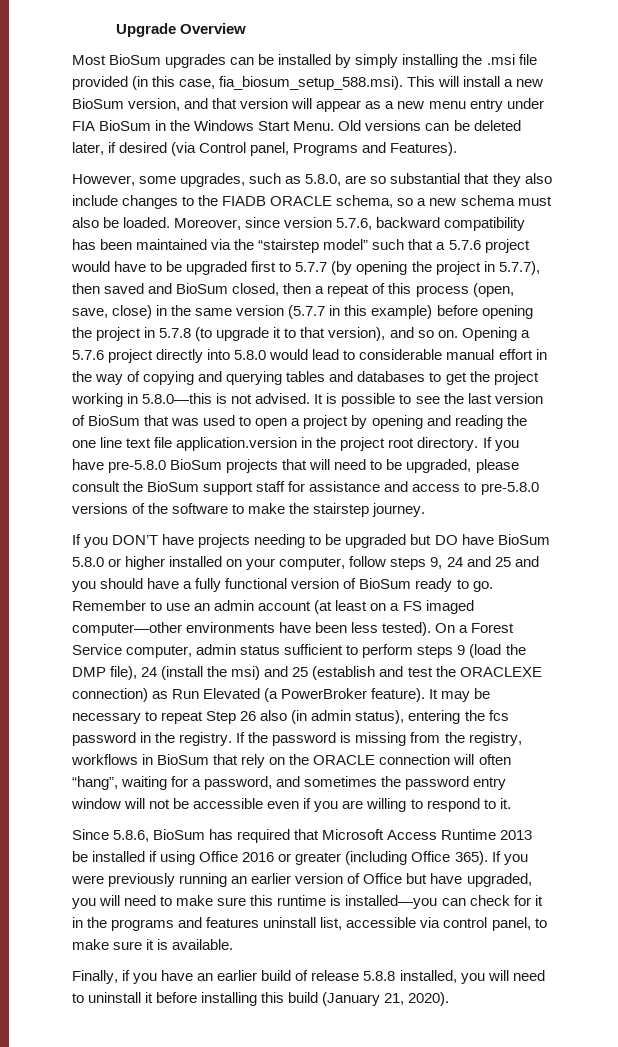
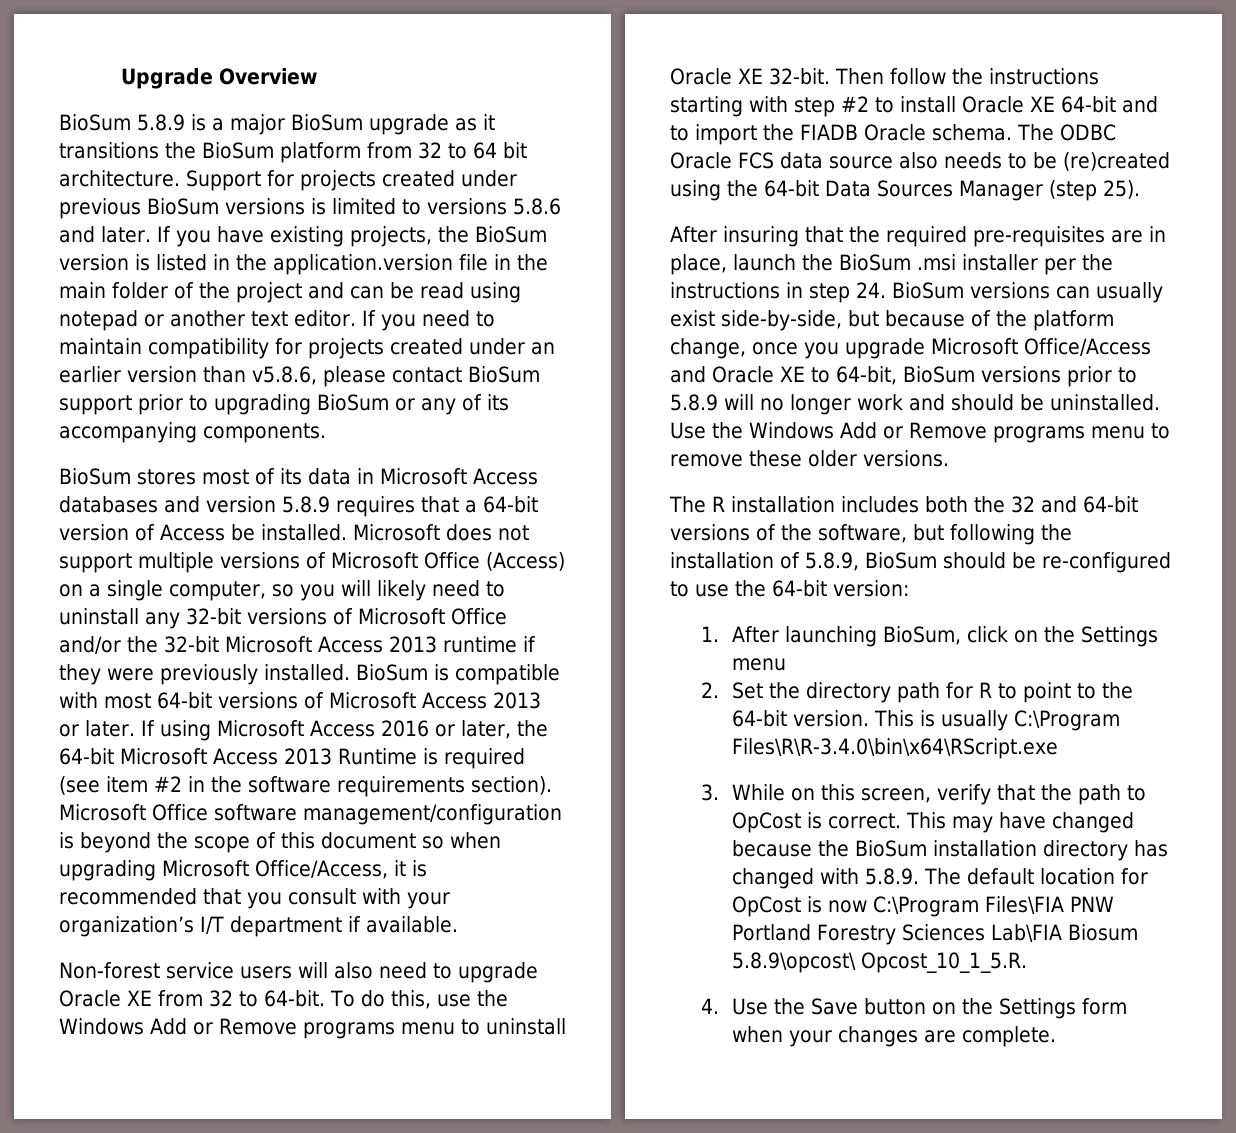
[72,54,537,68] [72,76,544,90] [72,98,544,112] [72,120,521,131] [72,142,458,156] [72,173,552,187] [72,195,552,209] [72,217,526,231] [72,239,530,253] [71,261,540,275] [72,283,514,297] [72,305,533,319] [72,327,530,341] [72,349,547,363] [72,371,539,385] [71,393,543,407] [72,415,527,429] [72,437,519,451] [72,459,519,473] [72,481,539,495] [72,503,426,517] [72,534,550,548] [72,556,539,570] [72,578,493,592] [72,600,474,614] [72,622,515,636] [72,644,526,658] [72,666,542,680] [72,688,491,702] [72,710,509,724] [72,732,522,746] [71,754,511,768] [72,776,507,790] [71,798,511,812] [72,829,533,843] [72,851,528,865] [71,873,532,887] [72,895,543,909] [72,917,547,931] [72,939,234,950] [72,970,545,984] [72,992,450,1006] Most BioSum upgrades can be installed by simply installing the .msi file provided (in this case, fia_biosum_setup_588.msi). This will install a new BioSum version, and that version will appear as a new menu entry under FIA BioSum in the Windows Start Menu. Old versions can be deleted later, if desired (via Control panel, Programs and Features). // However, some upgrades, such as 5.8.0, are so substantial that they also include changes to the FIADB ORACLE schema, so a new schema must also be loaded. Moreover, since version 5.7.6, backward compatibility has been maintained via the “stairstep model” such that a 5.7.6 project would have to be upgraded first to 5.7.7 (by opening the project in 5.7.7), then saved and BioSum closed, then a repeat of this process (open, save, close) in the same version (5.7.7 in this example) before opening the project in 5.7.8 (to upgrade it to that version), and so on. Opening a 5.7.6 project directly into 5.8.0 would lead to considerable manual effort in the way of copying and querying tables and databases to get the project working in 5.8.0—this is not advised. It is possible to see the last version of BioSum that was used to open a project by opening and reading the one line text file application.version in the project root directory. If you have pre-5.8.0 BioSum projects that will need to be upgraded, please consult the BioSum support staff for assistance and access to pre-5.8.0 versions of the software to make the stairstep journey. // If you DON’T have projects needing to be upgraded but DO have BioSum 5.8.0 or higher installed on your computer, follow steps 9, 24 and 25 and you should have a fully functional version of BioSum ready to go. Remember to use an admin account (at least on a FS imaged computer—other environments have been less tested). On a Forest Service computer, admin status sufficient to perform steps 9 (load the DMP file), 24 (install the msi) and 25 (establish and test the ORACLEXE connection) as Run Elevated (a PowerBroker feature). It may be necessary to repeat Step 26 also (in admin status), entering the fcs password in the registry. If the password is missing from the registry, workflows in BioSum that rely on the ORACLE connection will often “hang”, waiting for a password, and sometimes the password entry window will not be accessible even if you are willing to respond to it. // Since 5.8.6, BioSum has required that Microsoft Access Runtime 2013 be installed if using Office 2016 or greater (including Office 365). If you were previously running an earlier version of Office but have upgraded, you will need to make sure this runtime is installed—you can check for it in the programs and features uninstall list, accessible via control panel, to make sure it is available. // Finally, if you have an earlier build of release 5.8.8 installed, you will need to uninstall it before installing this build (January 21, 2020). -> [59,114,495,135] [59,142,527,163] [59,170,517,191] [59,198,561,219] [59,226,547,247] [59,254,548,275] [59,282,521,303] [59,310,495,331] [59,338,555,359] [59,366,540,387] [59,394,509,415] [59,422,326,443] [59,468,538,485] [59,496,538,517] [59,524,529,541] [59,552,565,573] [59,580,505,601] [59,608,507,629] [59,636,536,654] [59,664,560,685] [59,692,541,709] [59,720,548,741] [59,748,525,769] [59,776,552,797] [59,804,562,825] [59,832,501,853] [59,860,427,881] [59,888,450,909] [59,916,458,937] [59,962,538,983] [59,990,508,1009] [59,1018,566,1039] [670,68,1099,85] [670,96,1158,117] [670,124,1116,145] [670,152,1170,171] [670,180,1140,201] [670,226,1166,247] [670,254,1113,275] [670,282,1163,303] [670,310,1114,331] [670,338,1151,359] [670,366,1137,387] [670,394,1160,415] [670,422,1170,443] [670,450,949,467] [669,496,1138,513] [670,524,1072,545] [670,552,1171,573] [670,580,909,597] [700,626,1158,647] [731,658,786,671] [700,682,1133,703] [731,710,1120,731] [731,738,1058,759] [700,784,1146,805] [731,812,1134,833] [731,840,1168,861] [731,868,1148,889] [731,896,1114,917] [731,924,1138,945] [731,952,1027,973] [700,998,1127,1019] [731,1026,1056,1047] BioSum 5.8.9 is a major BioSum upgrade as it transitions the BioSum platform from 32 to 64 bit architecture. Support for projects created under previous BioSum versions is limited to versions 5.8.6 and later. If you have existing projects, the BioSum version is listed in the application.version file in the main folder of the project and can be read using notepad or another text editor. If you need to maintain compatibility for projects created under an earlier version than v5.8.6, please contact BioSum support prior to upgrading BioSum or any of its accompanying components. // BioSum stores most of its data in Microsoft Access databases and version 5.8.9 requires that a 64-bit version of Access be installed. Microsoft does not support multiple versions of Microsoft Office (Access) on a single computer, so you will likely need to uninstall any 32-bit versions of Microsoft Office and/or the 32-bit Microsoft Access 2013 runtime if they were previously installed. BioSum is compatible with most 64-bit versions of Microsoft Access 2013 or later. If using Microsoft Access 2016 or later, the 64-bit Microsoft Access 2013 Runtime is required (see item #2 in the software requirements section). Microsoft Office software management/configuration is beyond the scope of this document so when upgrading Microsoft Office/Access, it is recommended that you consult with your organization’s I/T department if available. // Non-forest service users will also need to upgrade Oracle XE from 32 to 64-bit. To do this, use the Windows Add or Remove programs menu to uninstall Oracle XE 32-bit. Then follow the instructions starting with step #2 to install Oracle XE 64-bit and to import the FIADB Oracle schema. The ODBC Oracle FCS data source also needs to be (re)created using the 64-bit Data Sources Manager (step 25). // After insuring that the required pre-requisites are in place, launch the BioSum .msi installer per the instructions in step 24. BioSum versions can usually exist side-by-side, but because of the platform change, once you upgrade Microsoft Office/Access and Oracle XE to 64-bit, BioSum versions prior to 5.8.9 will no longer work and should be uninstalled. Use the Windows Add or Remove programs menu to remove these older versions. // The R installation includes both the 32 and 64-bit versions of the software, but following the installation of 5.8.9, BioSum should be re-configured to use the 64-bit version: // 1. After launching BioSum, click on the Settings menu // 2. Set the directory path for R to point to the 64-bit version. This is usually C:\Program Files\R\R-3.4.0\bin\x64\RScript.exe // 3. While on this screen, verify that the path to OpCost is correct. This may have changed because the BioSum installation directory has changed with 5.8.9. The default location for OpCost is now C:\Program Files\FIA PNW Portland Forestry Sciences Lab\FIA Biosum 5.8.9\opcost\ Opcost_10_1_5.R. // 4. Use the Save button on the Settings form when your changes are complete.

